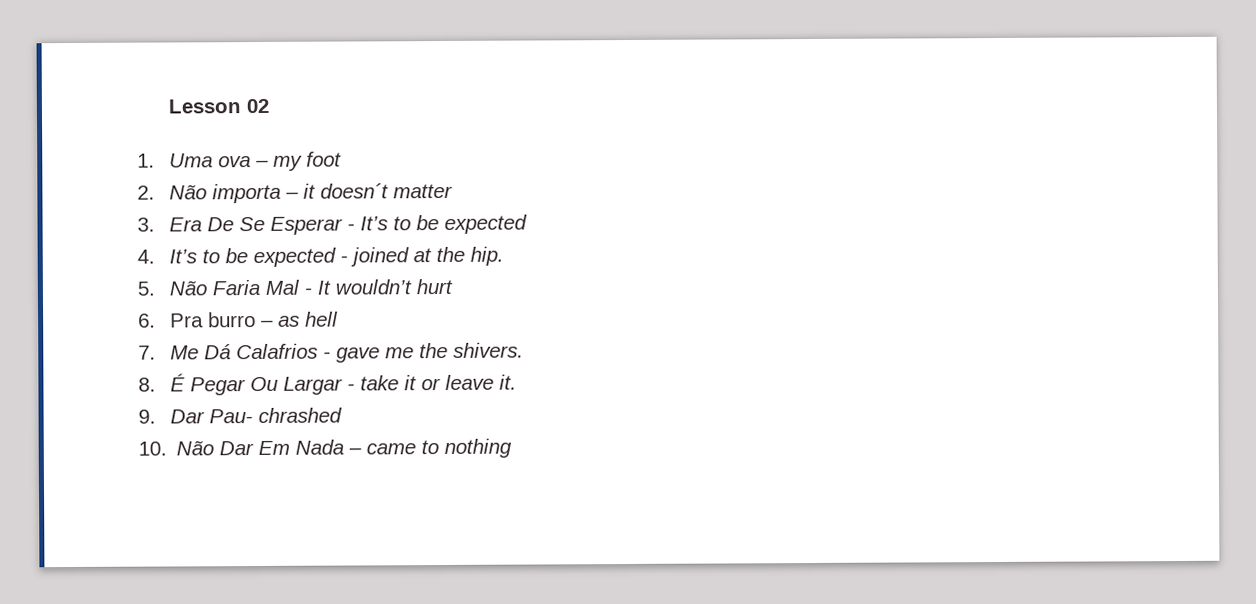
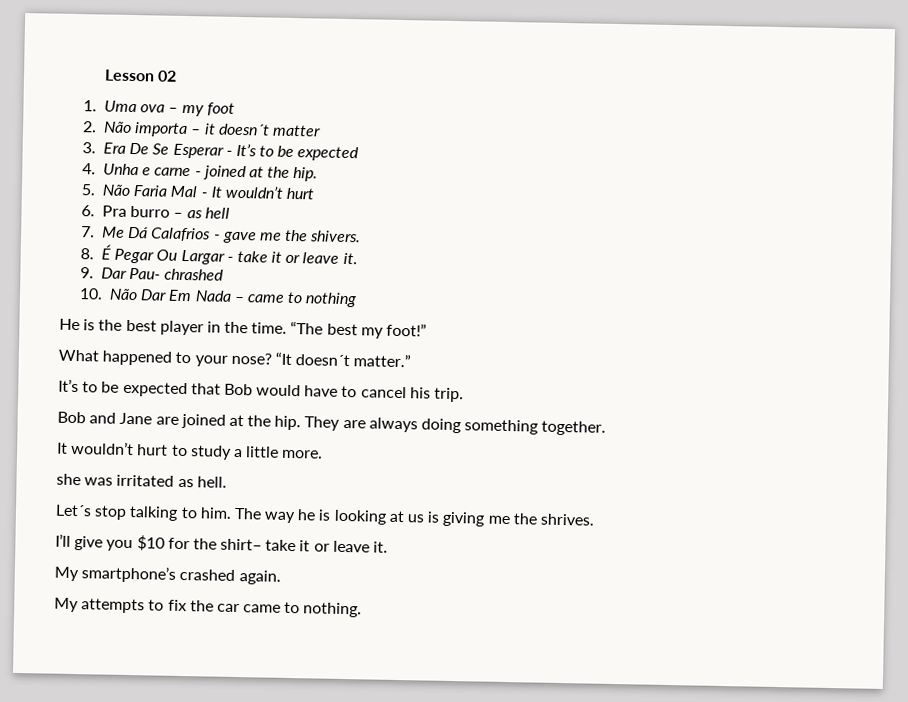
[169,247,337,268] It’s to be expected -> [103,163,192,177] Unha e carne
(512, 448) none -> [59,318,428,339] [58,349,412,368] [58,378,465,403] [57,411,607,436] [57,440,324,460] [56,473,227,488] [55,504,594,527] [55,533,389,553] [54,565,281,585] [54,597,363,618] // He is the best player in the time. “The best my foot!” // What happened to your nose? “It doesn´t matter.” // It’s to be expected that Bob would have to cancel his trip. // Bob and Jane are joined at the hip. They are always doing something together. // It wouldn’t hurt to study a little more. // she was irritated as hell. // Let´s stop talking to him. The way he is looking at us is giving me the shrives. // I’ll give you $10 for the shirt– take it or leave it. // My smartphone’s crashed again. // My attempts to fix the car came to nothing.

